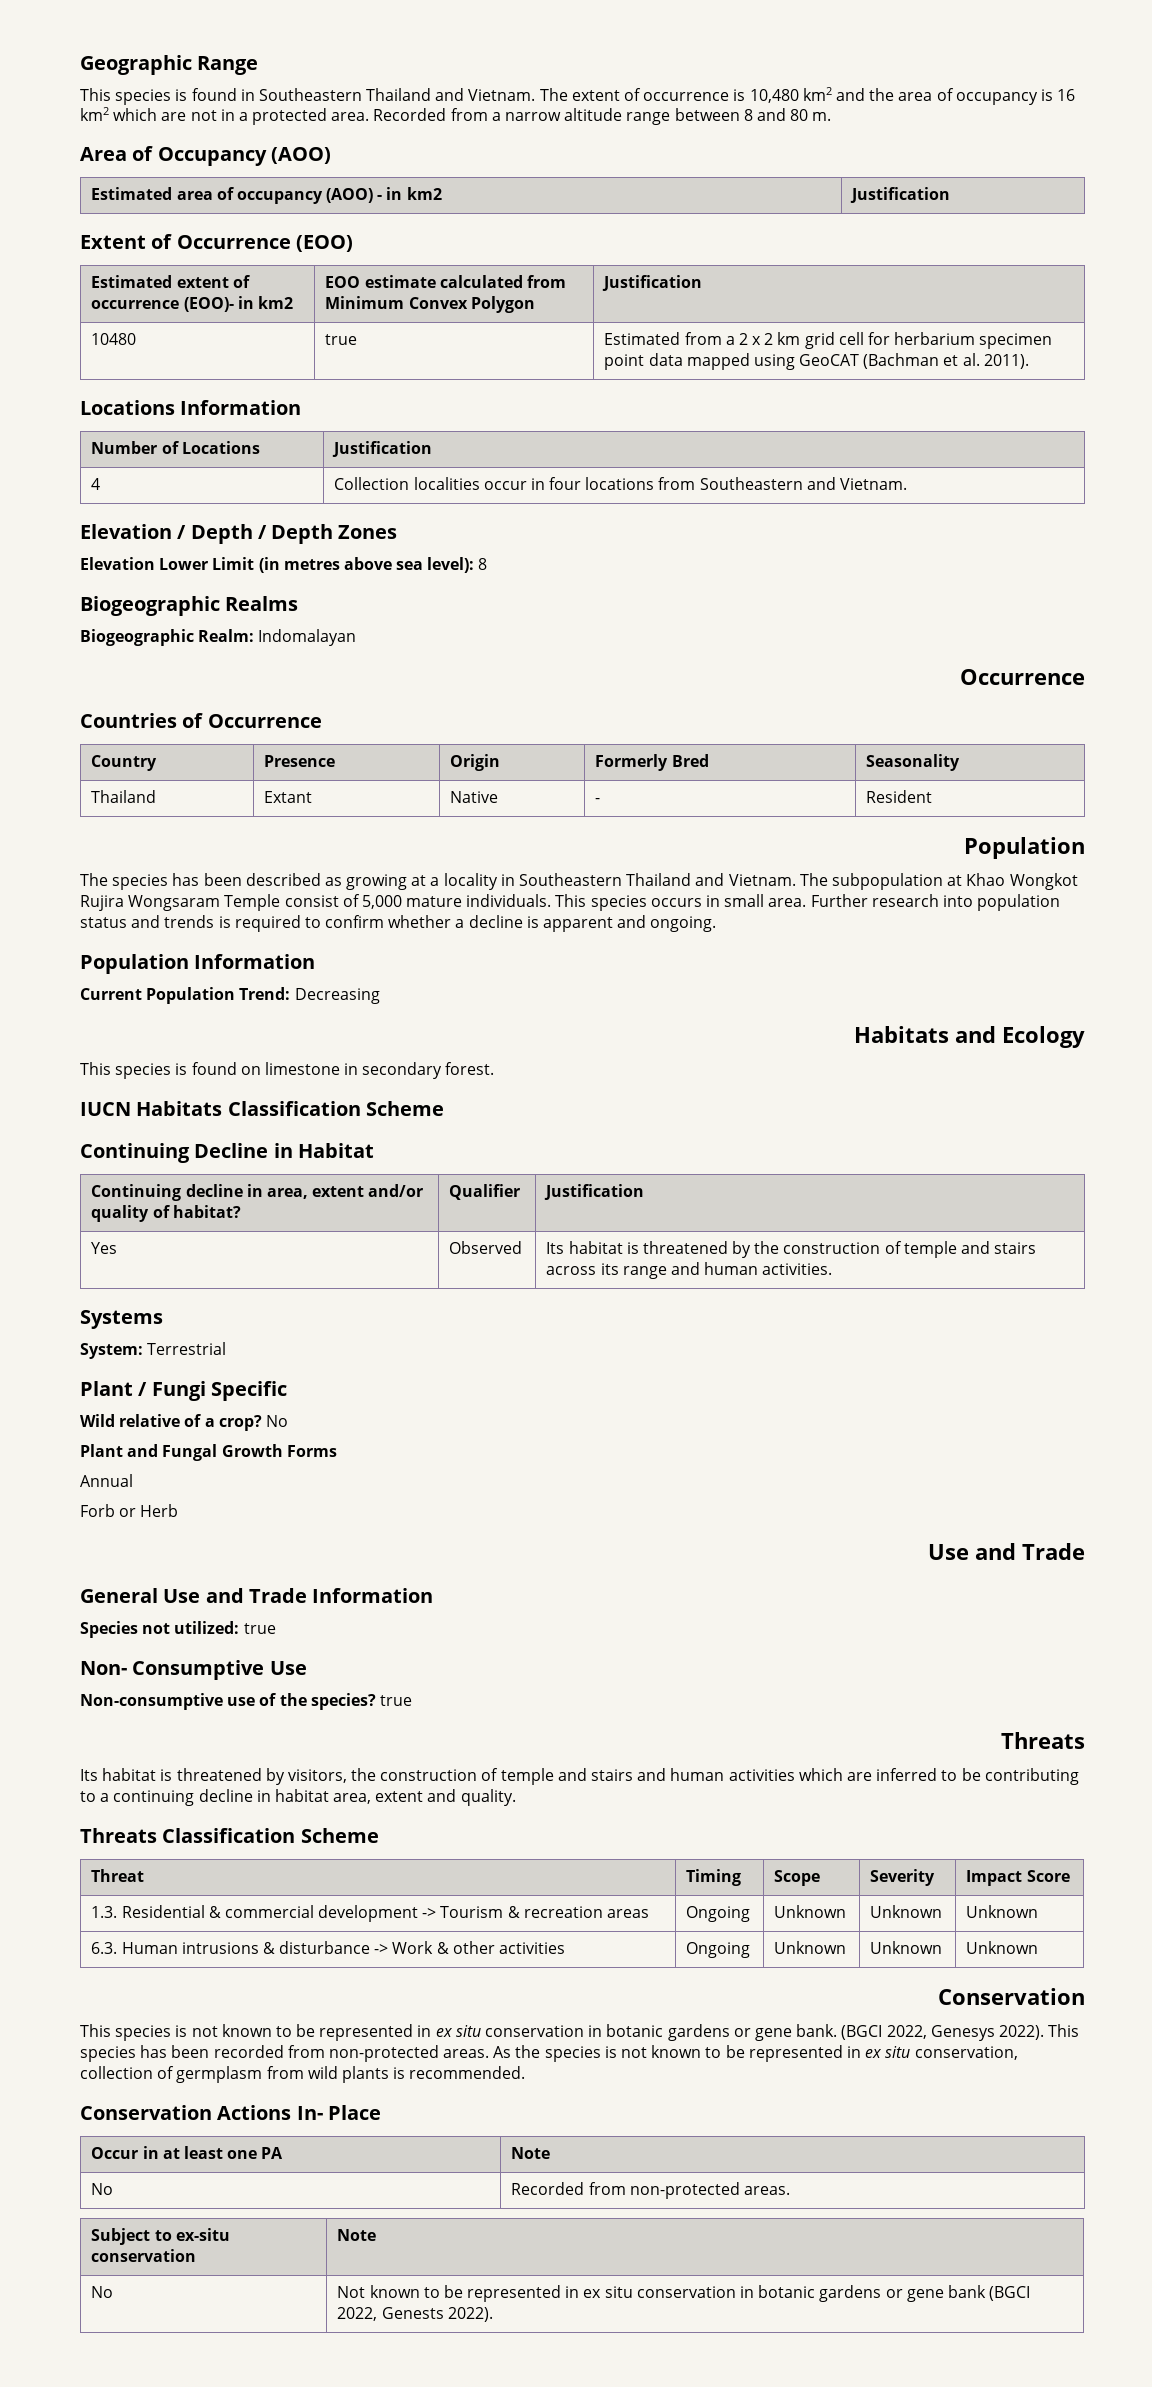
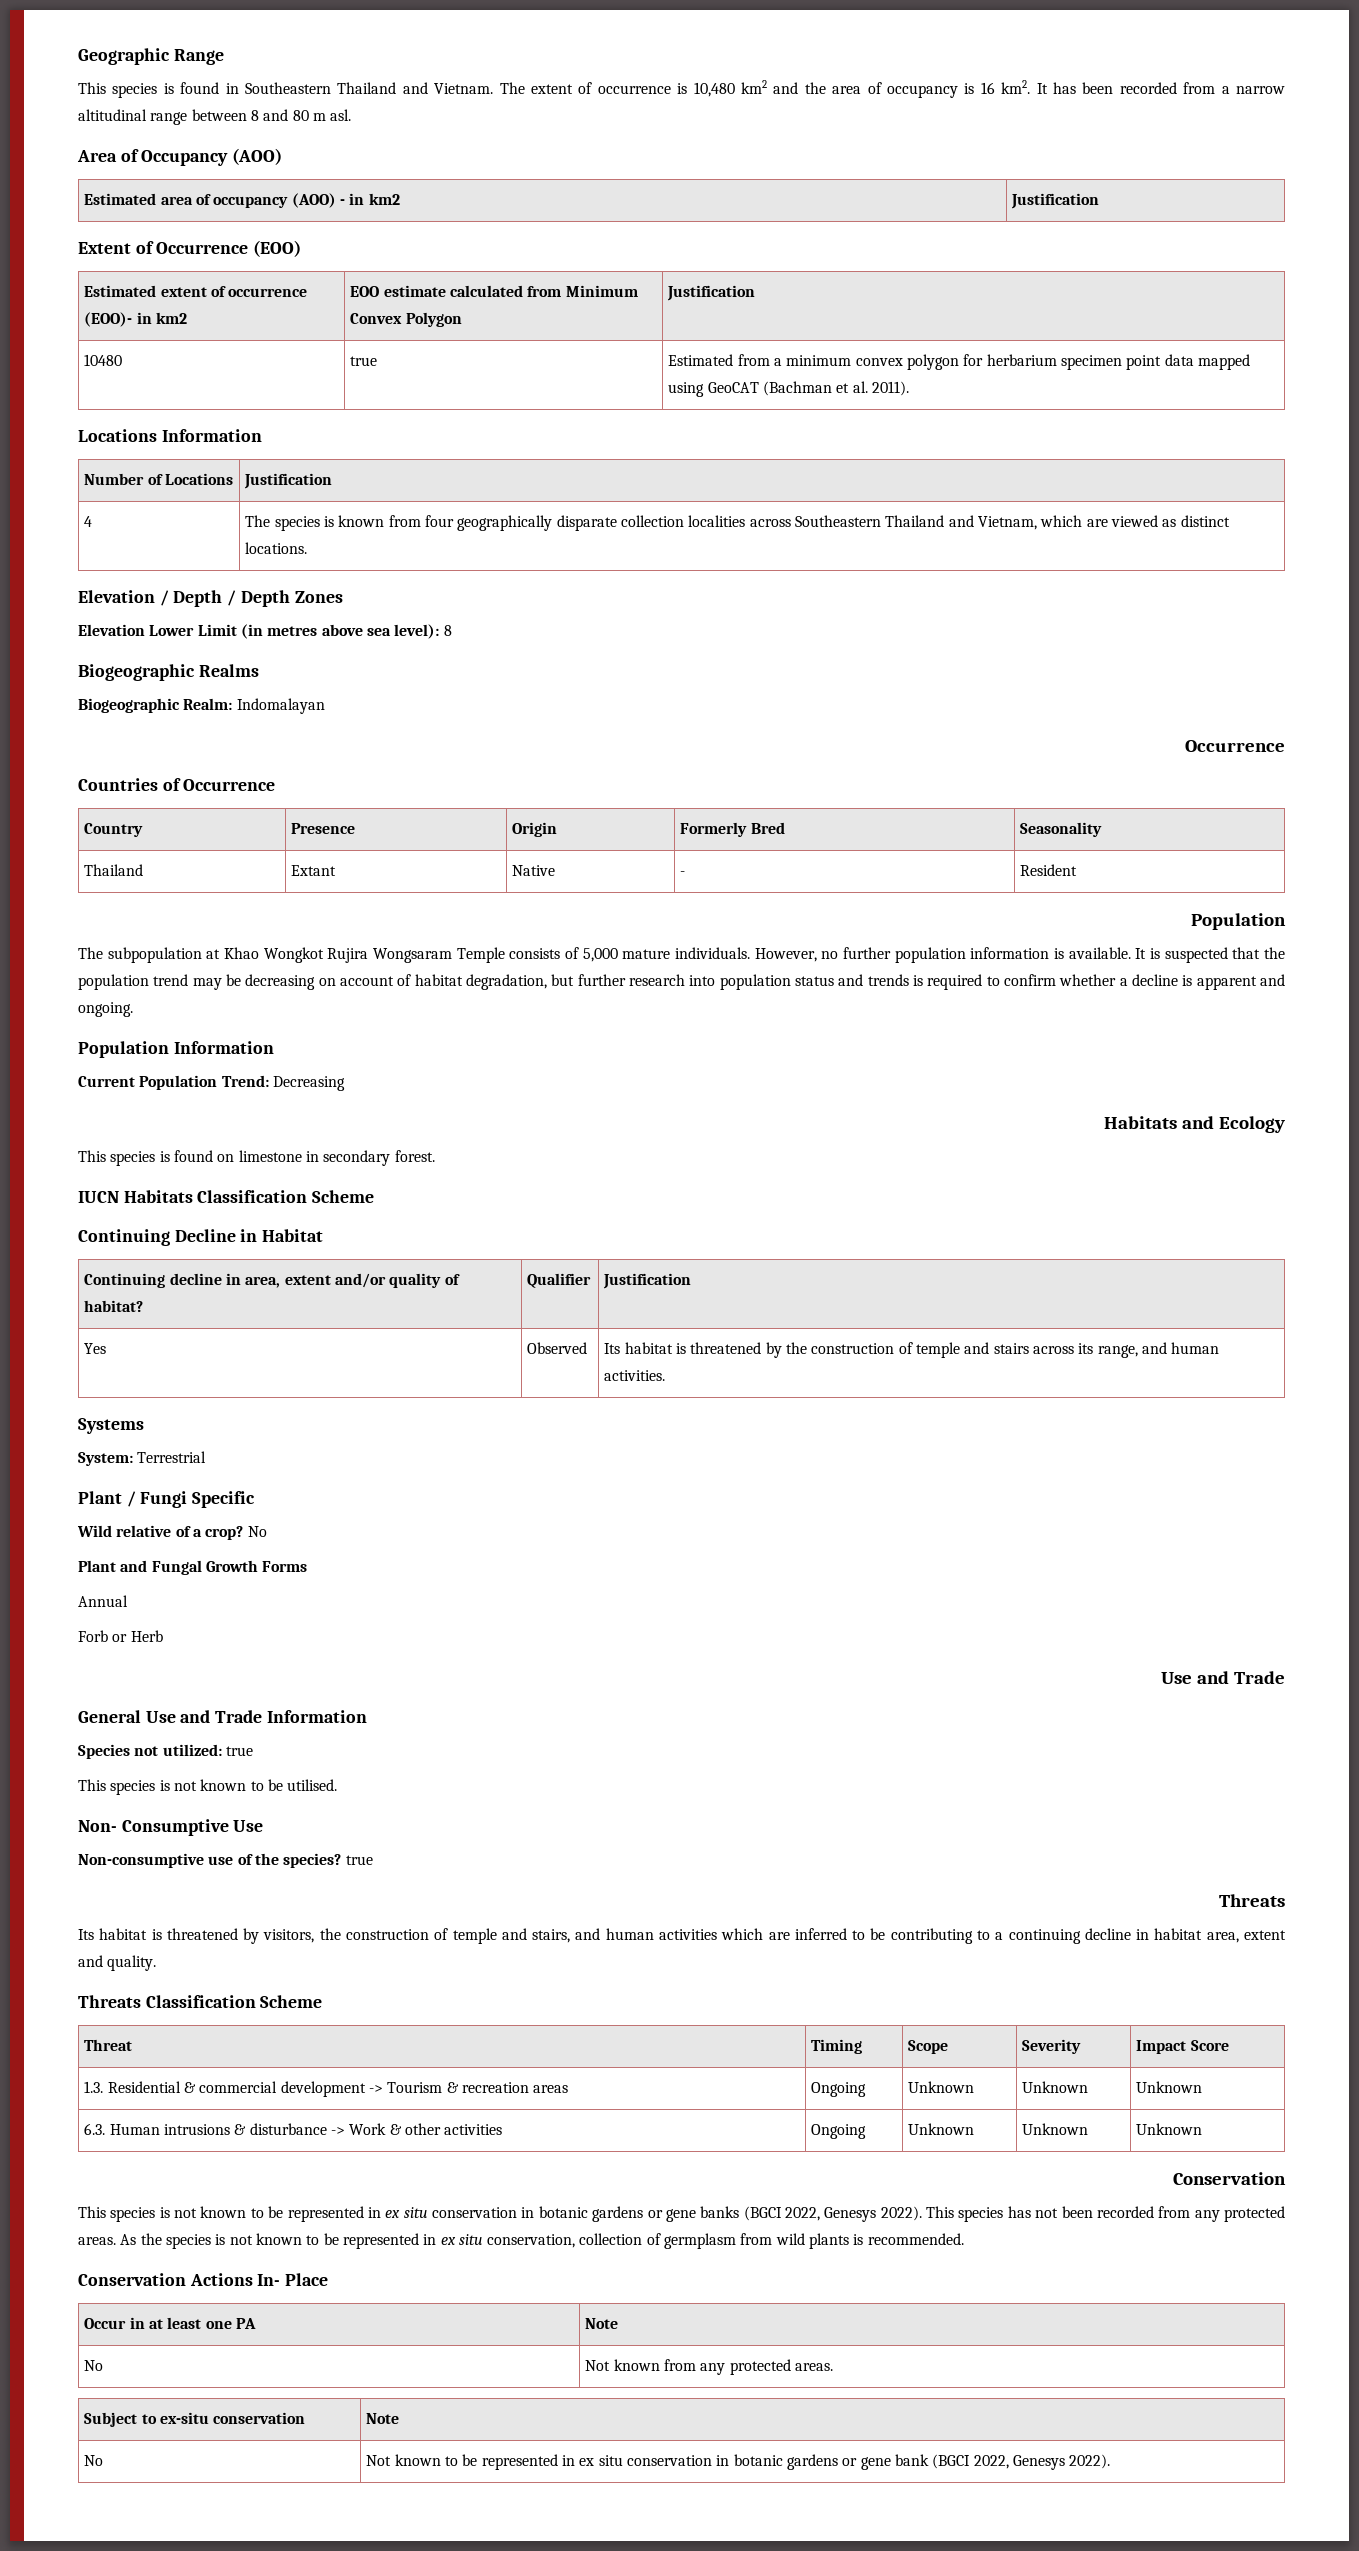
[80,107,447,125] km2 which are not in a protected area. Recorded -> [1001,80,1177,94] km2. It has been recorded
[564,108,623,121] altitude -> [78,109,147,121] altitudinal
[812,112,832,121] m. -> [312,109,352,121] m asl.
[738,332,864,349] 2 x 2 km grid cell -> [786,354,960,370] minimum convex polygon
[334,477,908,490] Collection localities occur in four locations from Southeastern and Vietnam. -> [245,515,1230,531] [245,542,308,554] The species is known from four geographically disparate collection localities across Southeastern Thailand and Vietnam, which are viewed as distinct locations.
[112,873,828,890] species has been described as growing at a locality in Southeastern Thailand and Vietnam. The -> (103, 953) none
[284,895,339,907] consist -> [509,948,561,959] consists
[555,894,868,911] This species occurs in small area. Further -> [754,947,1286,963] [78,974,626,990] However, no further population information is available. It is suspected that the population trend may be decreasing on account of habitat degradation, but further
[622,1266,667,1279] range -> [1097,1345,1138,1358] range,
(276, 1628) none -> [78,1779,338,1795] // This species is not known to be utilised.
[591,1769,634,1781] stairs -> [532,1929,571,1943] stairs,
[796,2024,838,2037] bank. -> [700,2206,740,2218] banks
[171,2045,439,2062] been recorded from non-protected -> [1035,2206,1285,2222] not been recorded from any protected
[511,2182,740,2199] Recorded from non-protected -> [585,2359,791,2375] Not known from any protected
[381,2307,444,2319] Genests -> [1012,2455,1065,2470] Genesys

